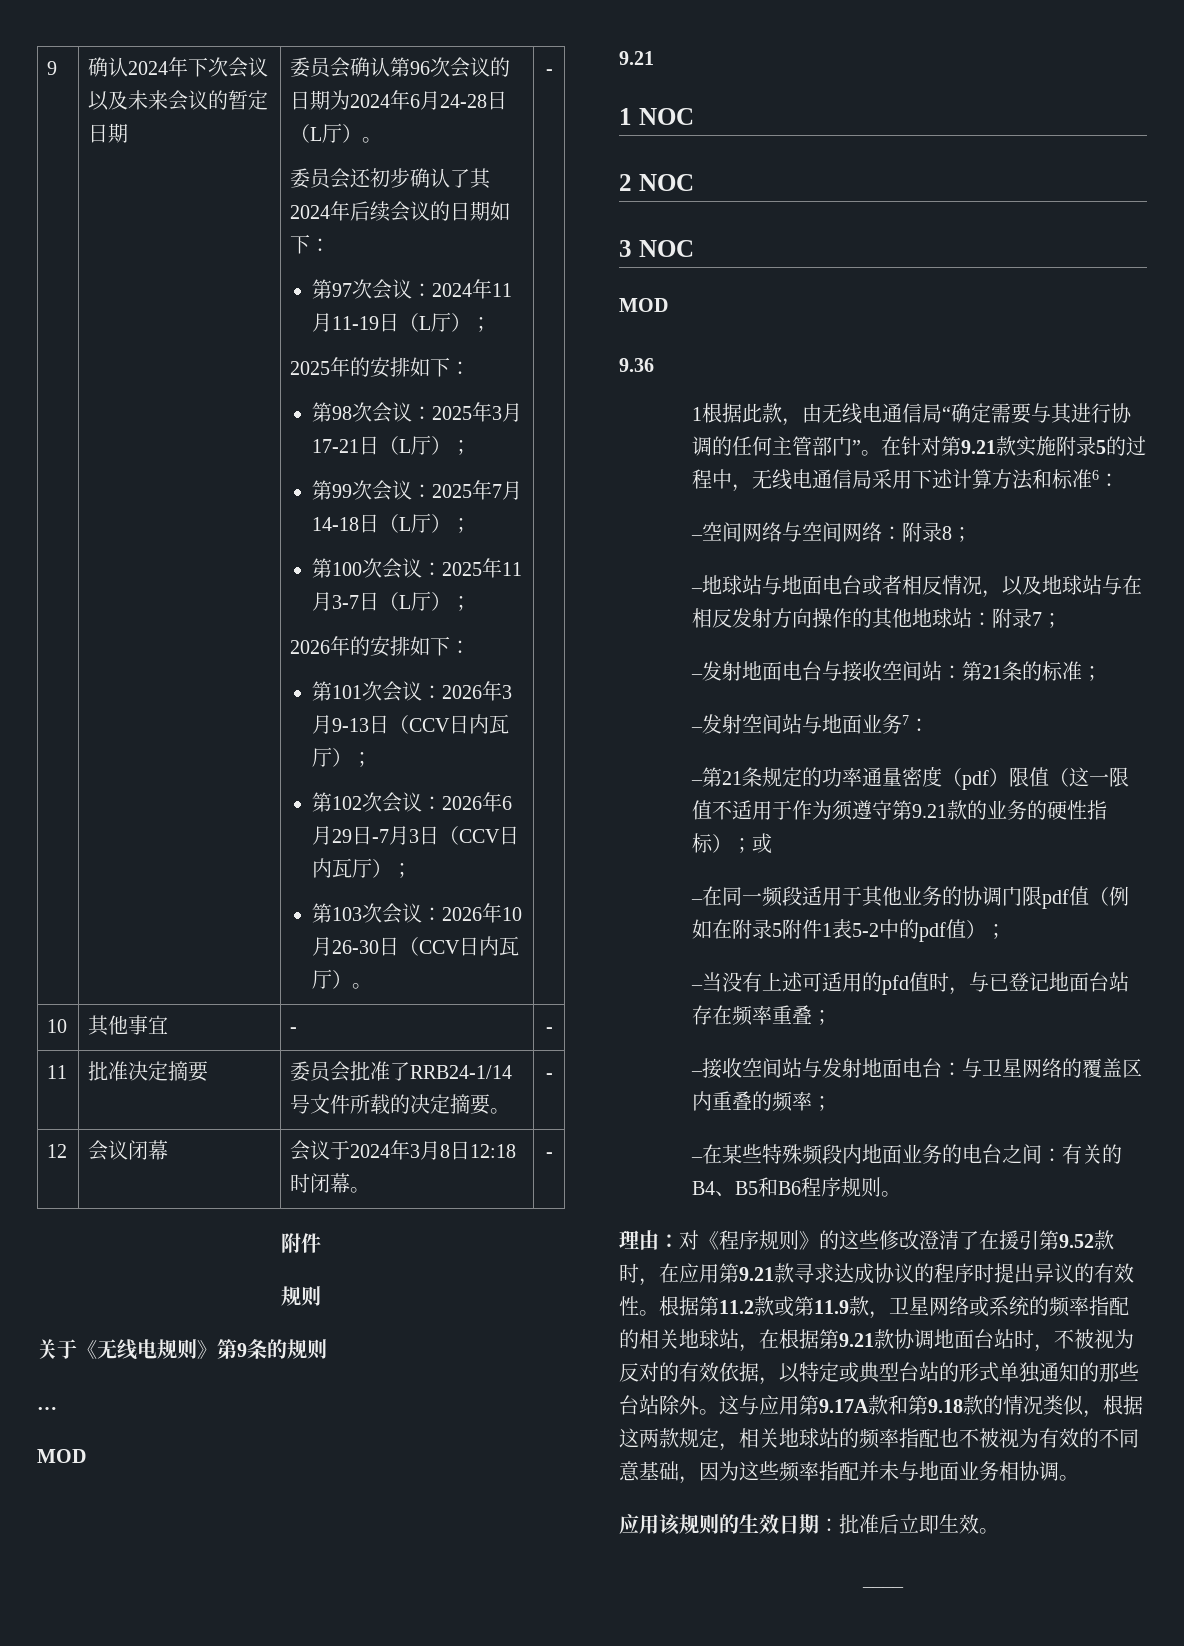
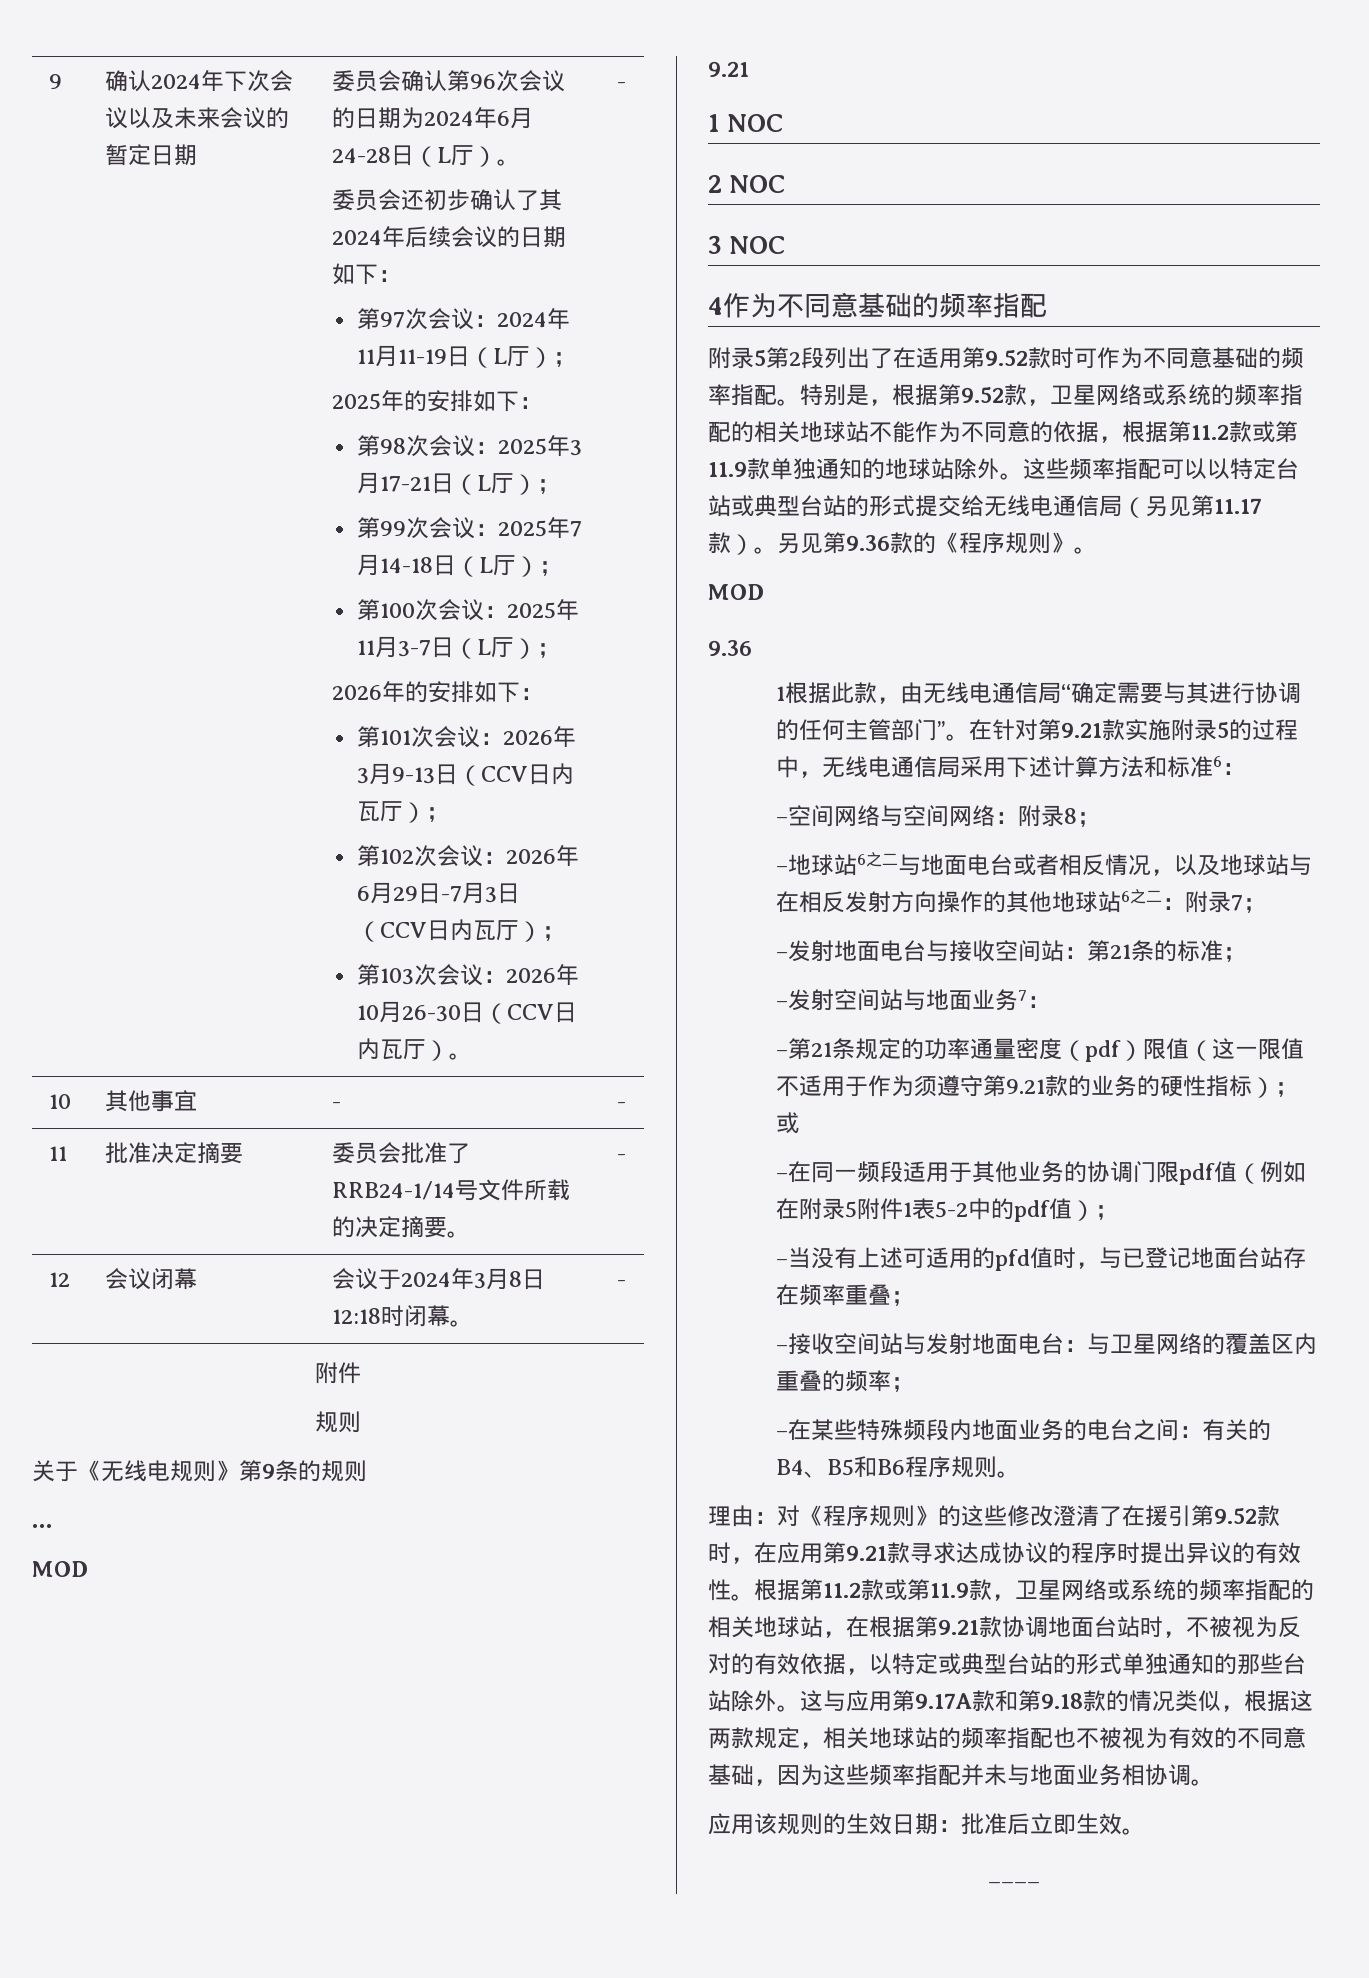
(694, 248) none -> [708,292,1047,318] [708,347,1304,369] [708,384,1303,406] [708,421,1298,443] [708,458,1299,480] [708,495,1262,518] [708,532,1097,555] // 4作为不同意基础的频率指配 // 附录5第2段列出了在适用第9.52款时可作为不同意基础的频率指配。特别是，根据第9.52款，卫星网络或系统的频率指配的相关地球站不能作为不同意的依据，根据第11.2款或第11.9款单独通知的地球站除外。这些频率指配可以以特定台站或典型台站的形式提交给无线电通信局（另见第11.17款）。另见第9.36款的《程序规则》。
(762, 585) none -> [857,852,899,867] 6之二
(972, 618) none -> [1121,889,1163,904] 6之二

